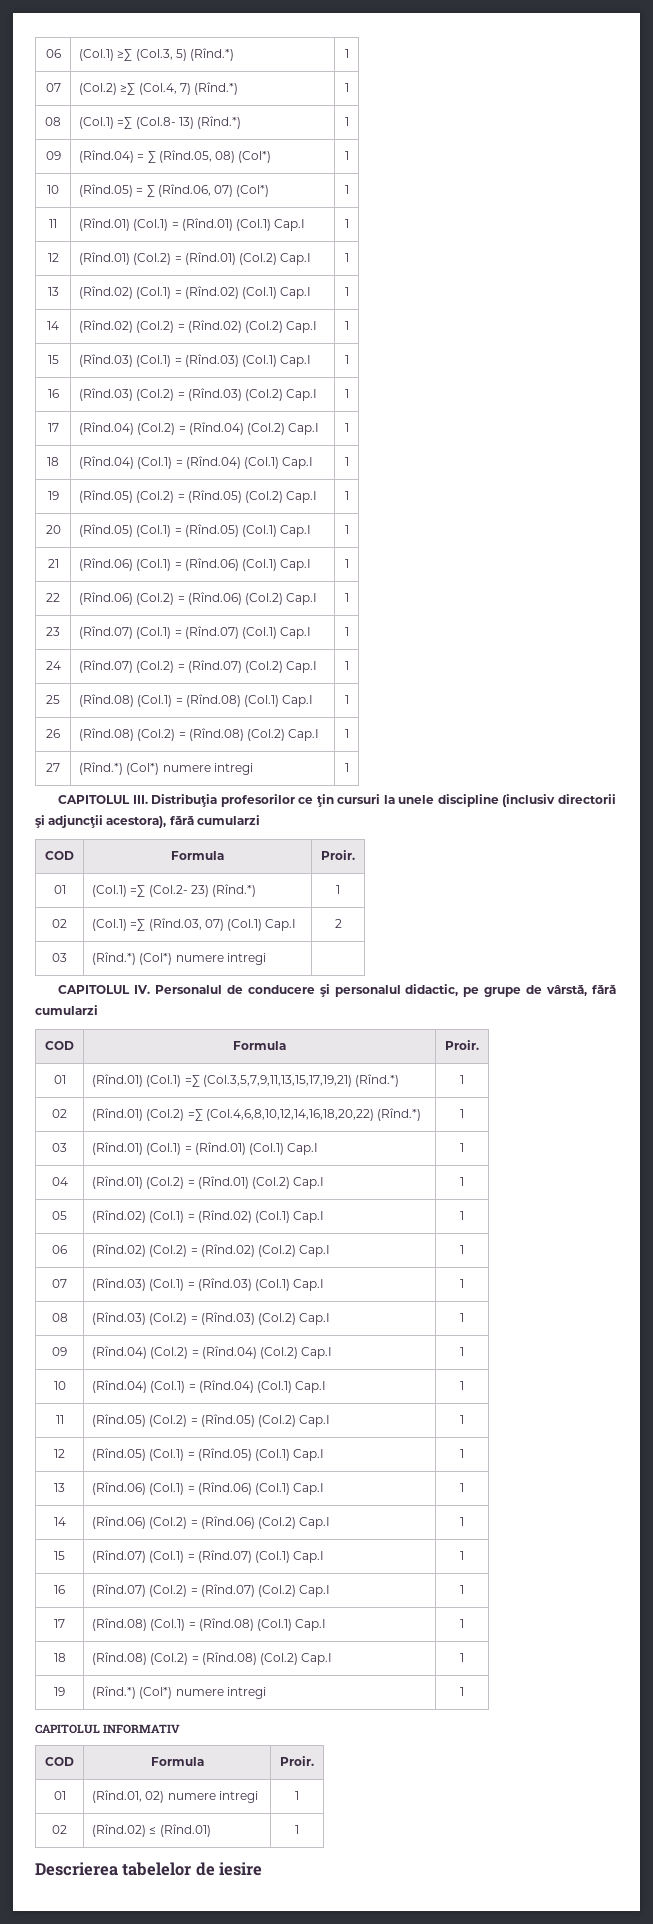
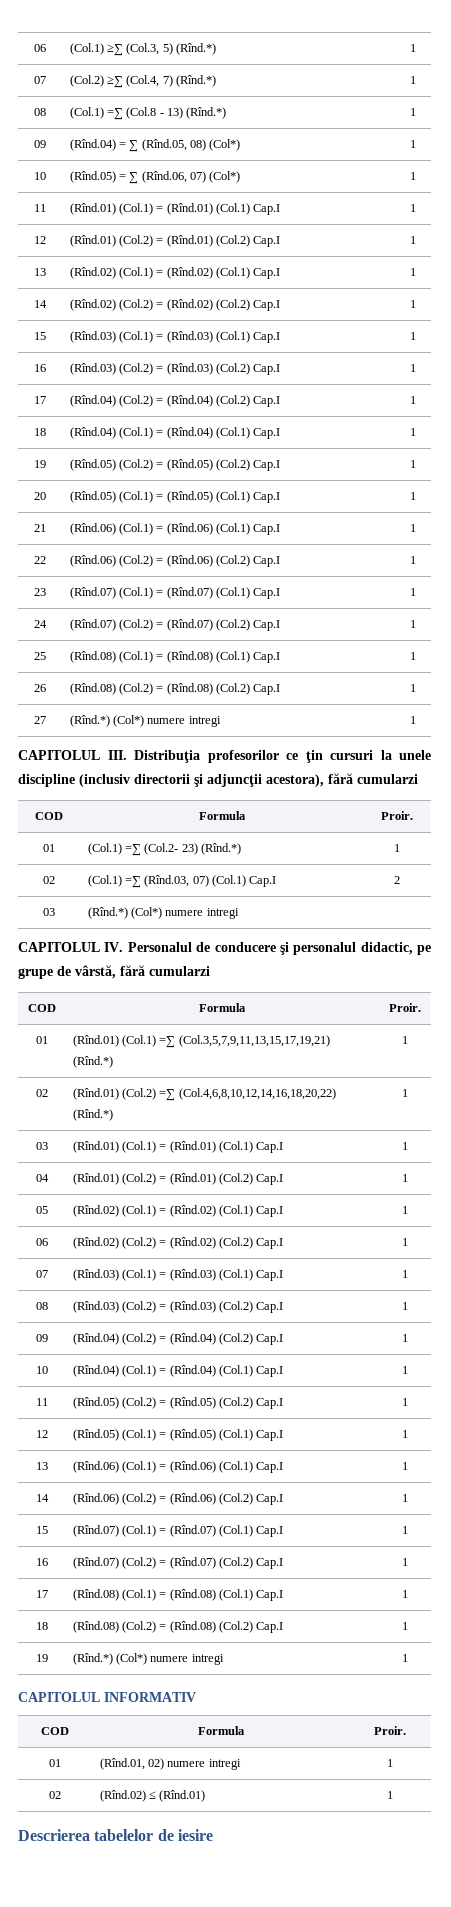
[135,117,176,129] (Col.8- -> [126,107,164,119] (Col.8 -

